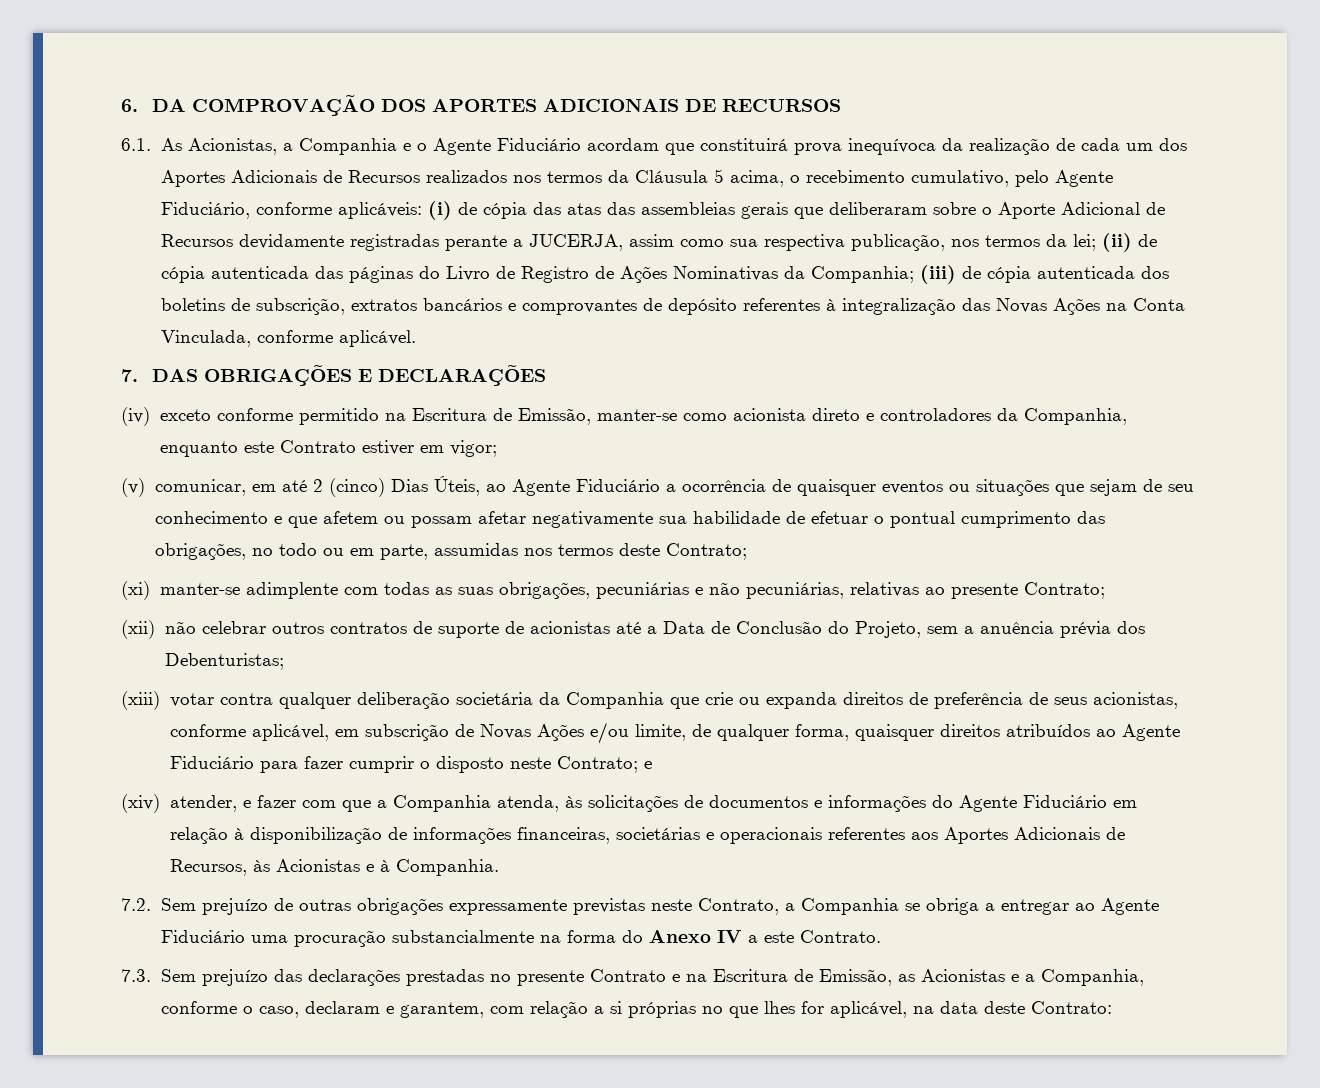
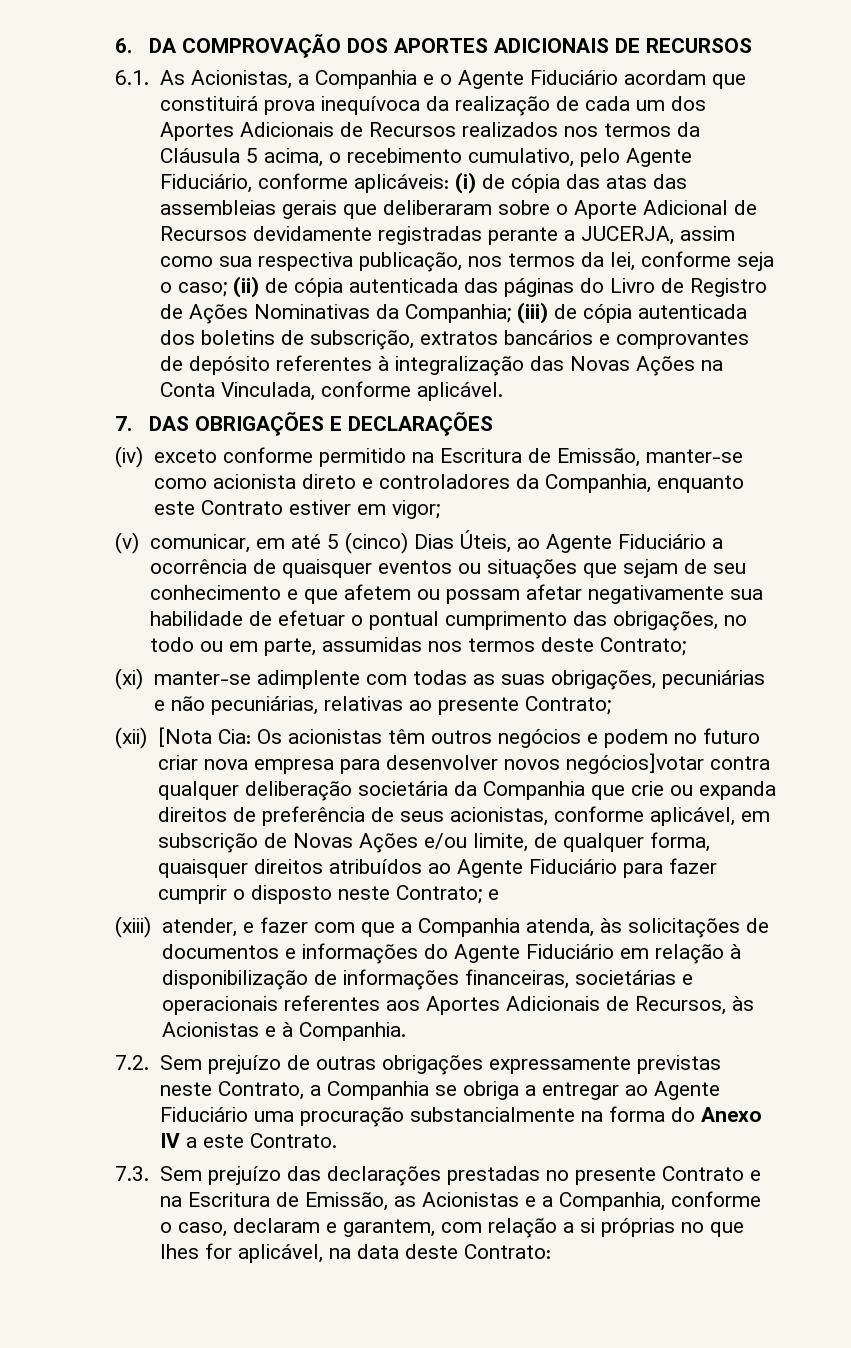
[1072,234,1096,251] lei; -> [609,251,774,271] [159,282,227,297] lei, conforme seja o caso;
[312,479,323,492] 2 -> [326,534,339,549] 5
[164,621,1145,638] [164,653,284,670] [121,691,214,710] não celebrar outros contratos de suporte de acionistas até a Data de Conclusão do Projeto, sem a anuência prévia dos Debenturistas; // (xiii) votar -> [157,727,760,748] [157,753,704,774] [Nota Cia: Os acionistas têm outros negócios e podem no futuro criar nova empresa para desenvolver novos negócios]votar
[121,794,160,813] (xiv) -> [115,916,151,938] (xiii)

